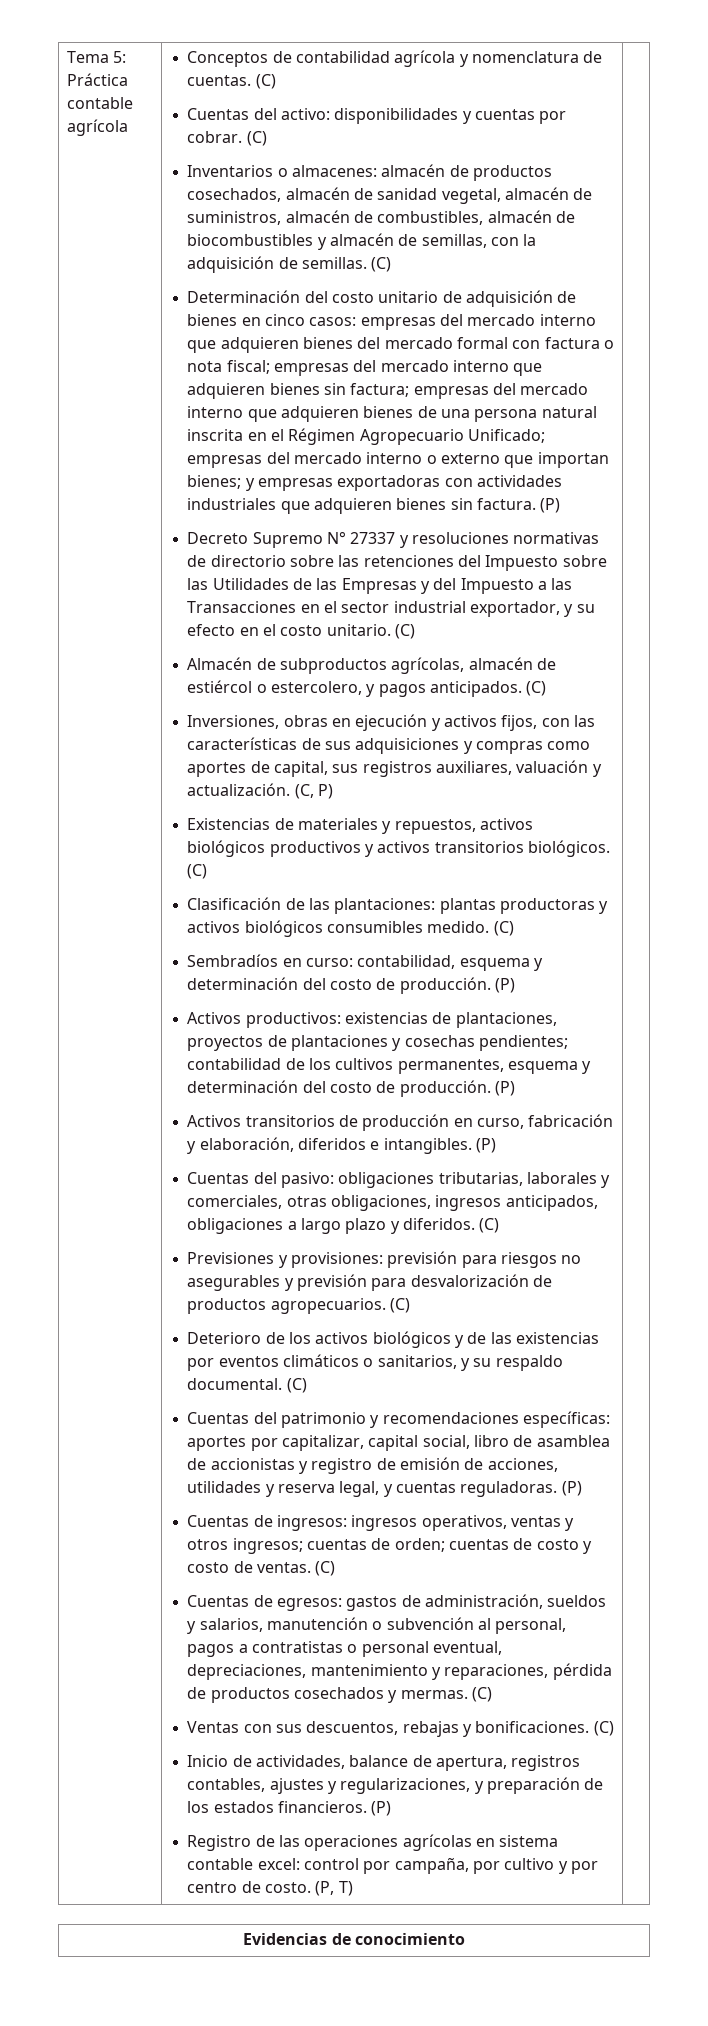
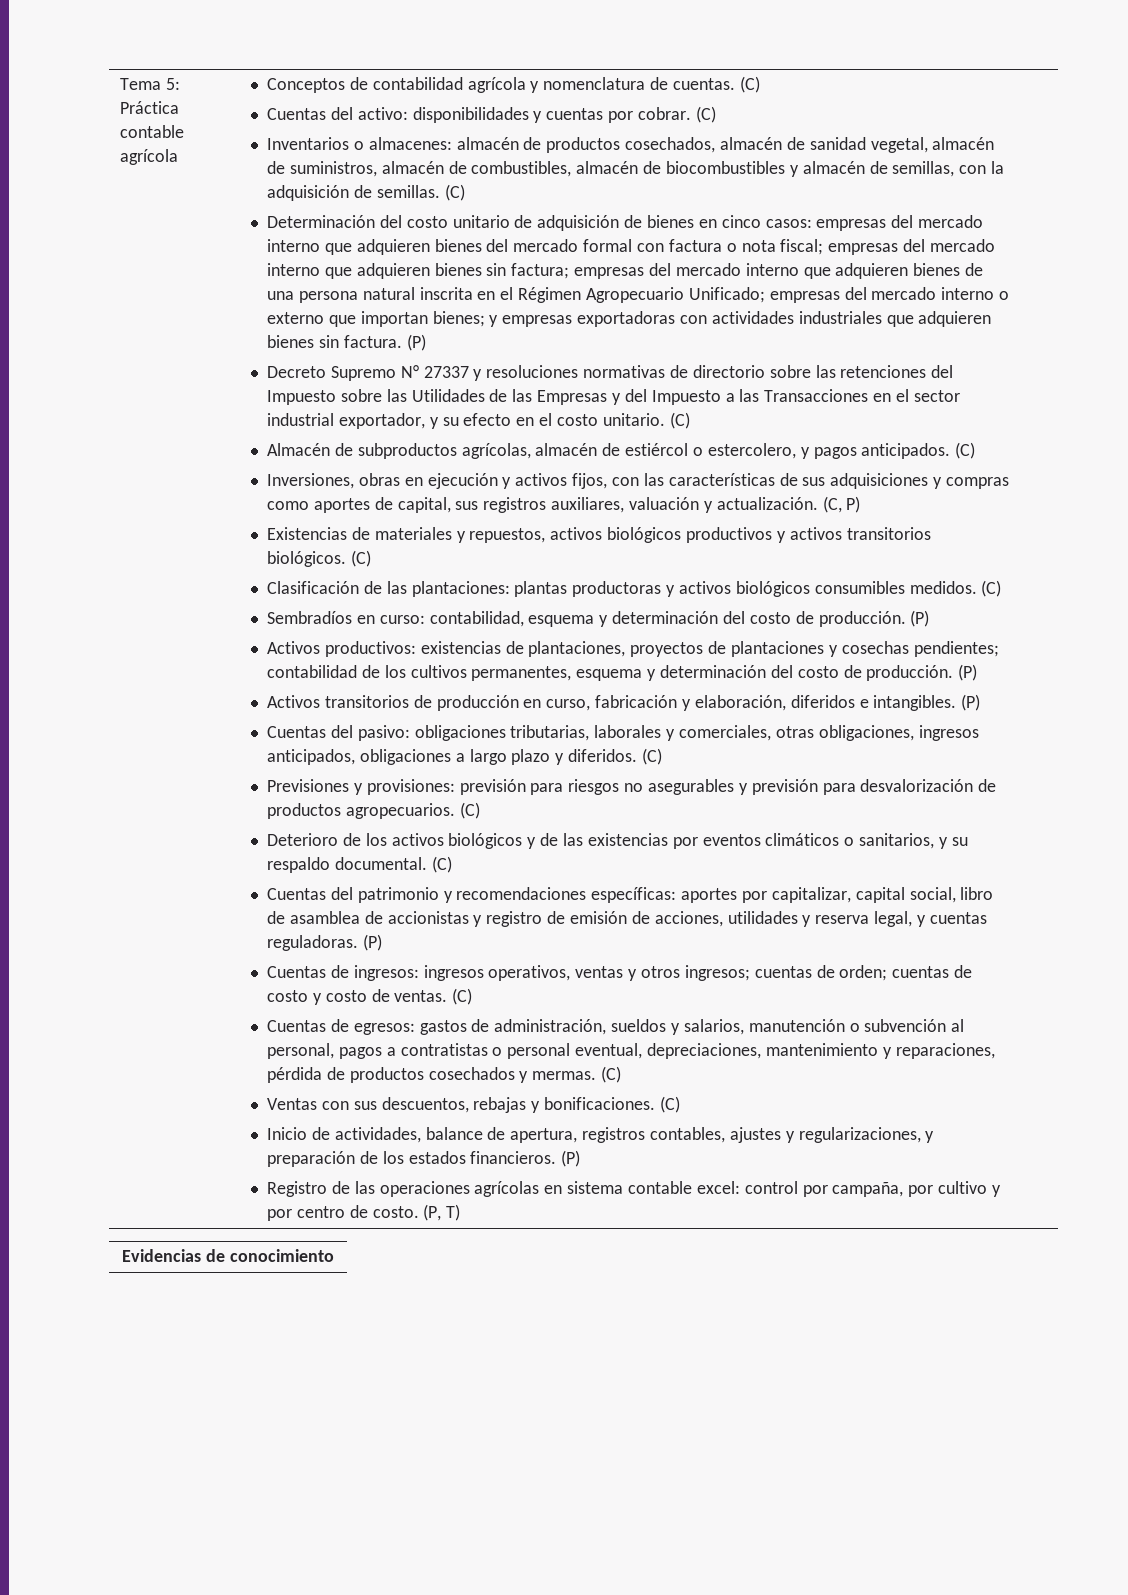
[427,921,490,933] medido. -> [909,581,977,594] medidos.

